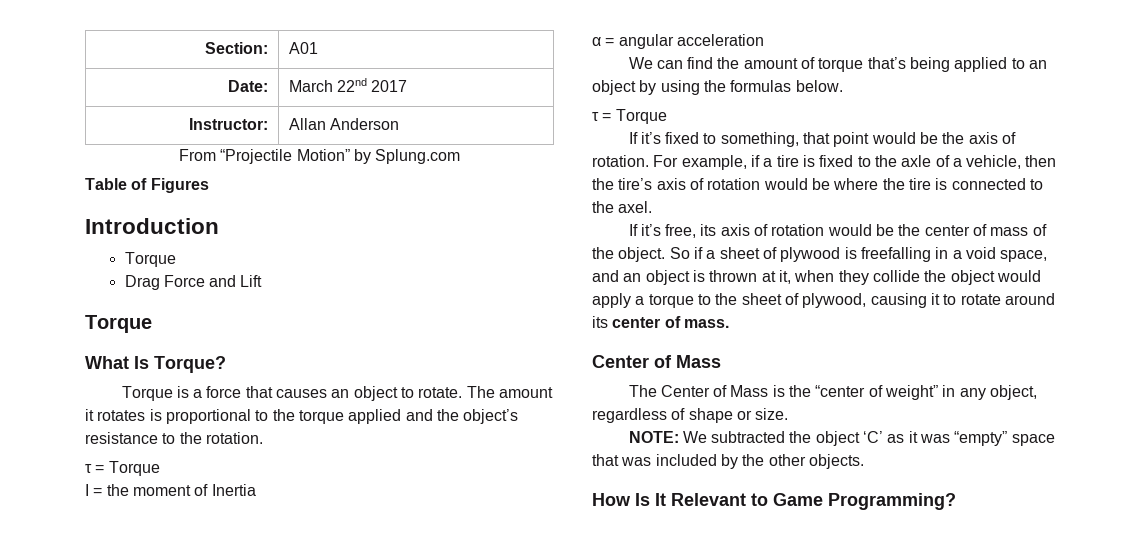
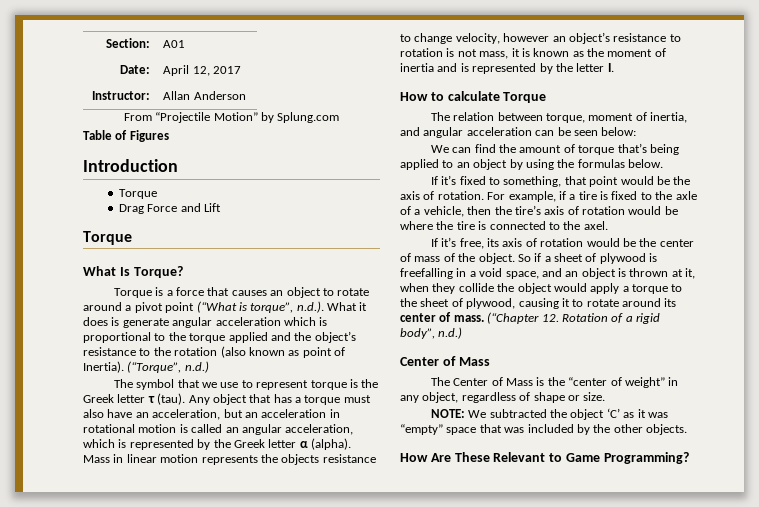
[288,78,368,92] March 22nd -> [163,65,210,76] April 12,
[418,386,554,398] [85,409,146,421] rotate. The amount it rotates -> [337,288,370,296] [83,301,368,313] [83,317,316,328] rotate around a pivot point (“What is torque”, n.d.). What it does is generate angular acceleration which
[205,432,263,444] [85,461,160,476] [85,484,256,496] [592,34,764,49] rotation. // τ = Torque // I = the moment of Inertia // α = angular acceleration -> [174,346,345,358] [83,361,209,373] [113,379,379,390] [83,393,371,405] [83,409,340,420] [83,424,354,435] [83,438,351,450] [83,454,376,465] [400,32,681,44] [400,48,666,59] [400,63,614,74] [400,91,547,103] [430,112,688,123] [400,127,637,138] rotation (also known as point of Inertia). (“Torque”, n.d.) // The symbol that we use to represent torque is the Greek letter τ (tau). Any object that has a torque must also have an acceleration, but an acceleration in rotational motion is called an angular acceleration, which is represented by the Greek letter α (alpha). Mass in linear motion represents the objects resistance to change velocity, however an object’s resistance to rotation is not mass, it is known as the moment of inertia and is represented by the letter I. // How to calculate Torque // The relation between torque, moment of inertia, and angular acceleration can be seen below:
[592,109,667,124] // τ = Torque -> (663, 163) none
(729, 323) none -> [487,312,660,324] [400,327,463,339] (“Chapter 12. Rotation of a rigid body”, n.d.)
[635,493,666,506] Is It -> [430,452,490,462] Are These

